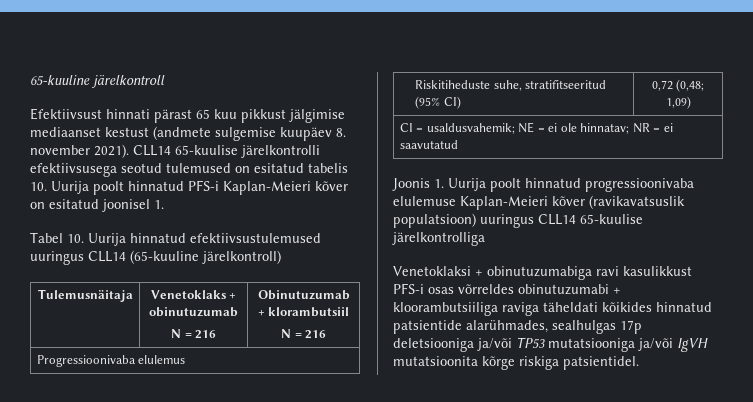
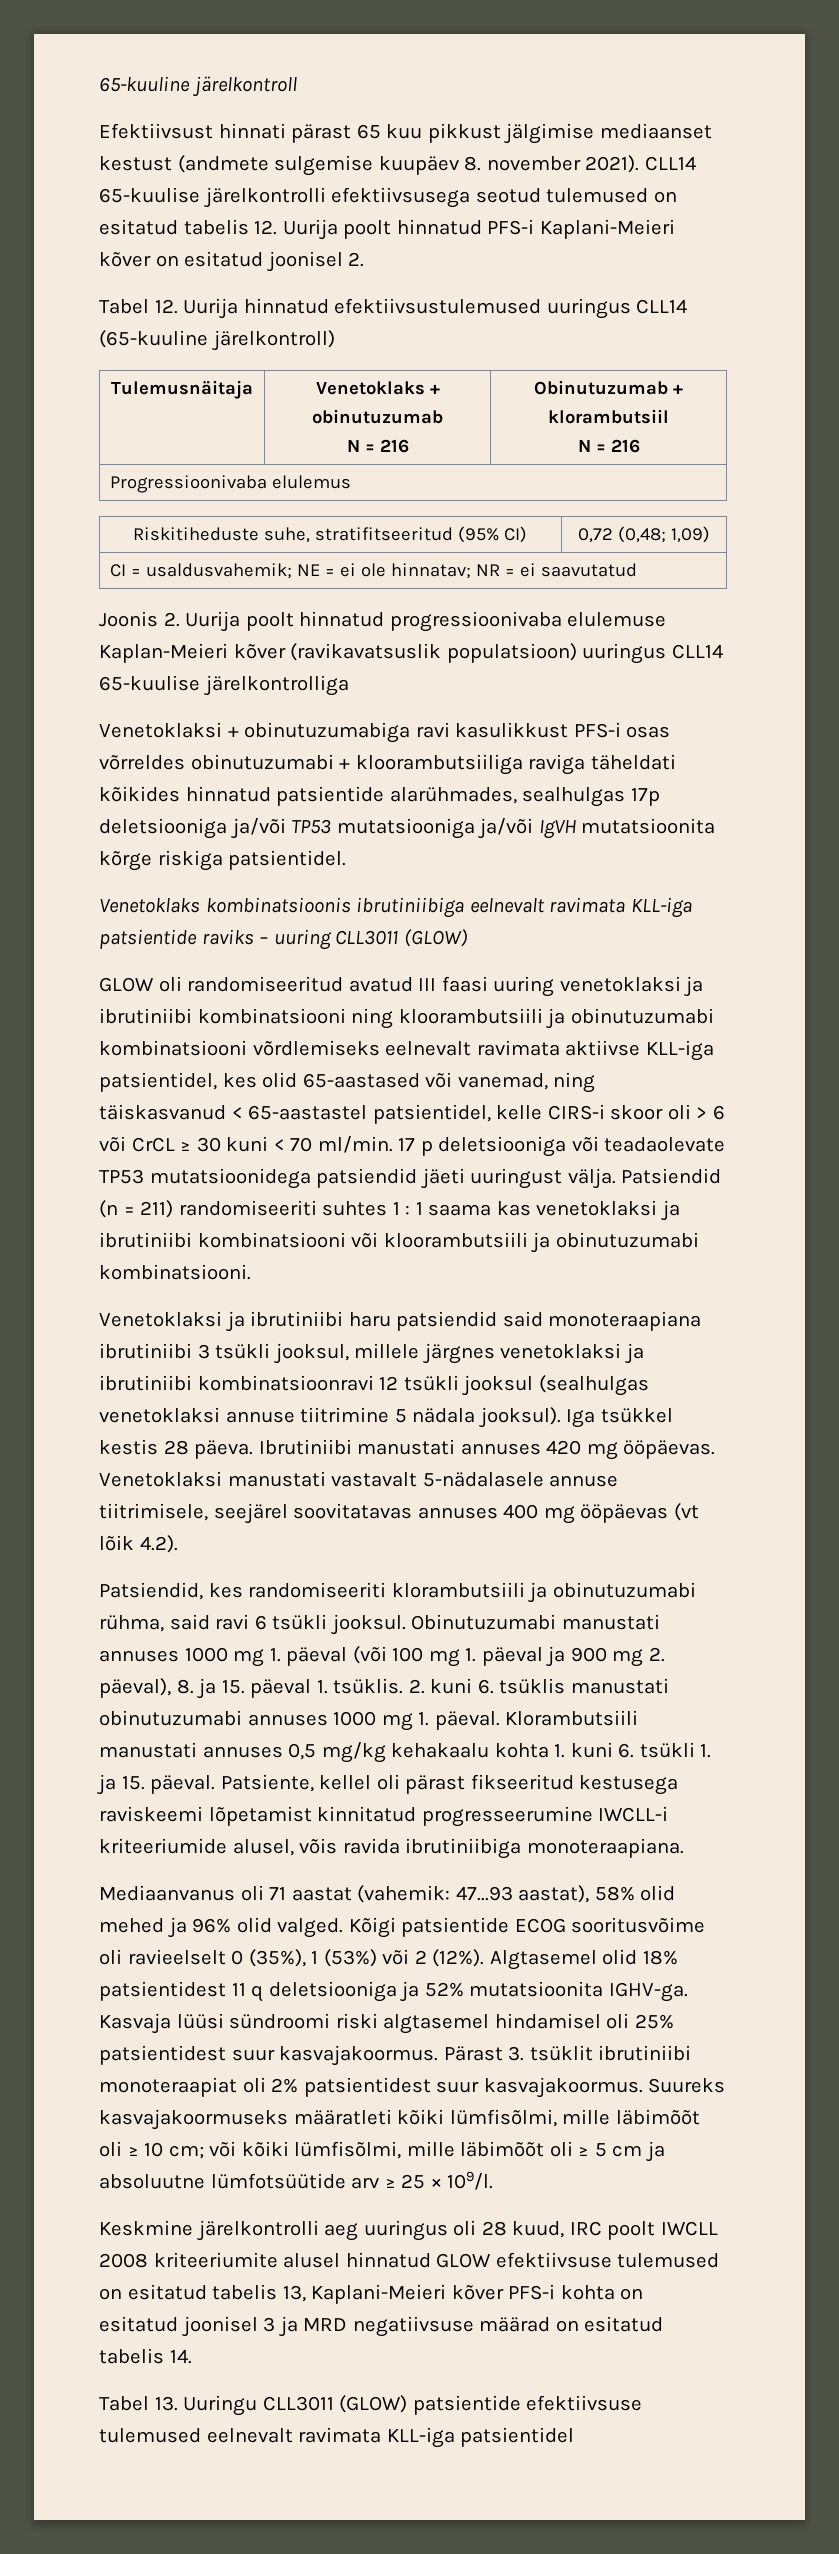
[30,182,47,191] 10. -> [254,220,278,235] 12.
[223,181,311,195] Kaplan-Meieri -> [539,219,675,239] Kaplani-Meieri
[154,200,164,209] [30,232,84,243] 1. // Tabel 10. -> [348,252,365,267] [99,299,178,314] 2. // Tabel 12.
[434,179,444,188] 1. -> [163,612,180,627] 2.
(639, 363) none -> [99,897,692,918] [99,929,468,950] [99,976,704,997] [99,1008,714,1029] [99,1040,714,1061] [99,1072,596,1093] [99,1104,725,1124] [99,1136,726,1157] [99,1168,722,1189] [99,1200,680,1221] [99,1232,699,1253] [99,1264,251,1280] [99,1311,702,1332] [99,1343,644,1364] [99,1375,649,1396] [99,1407,673,1428] [99,1439,716,1460] [99,1471,619,1487] [99,1503,699,1524] [99,1535,178,1553] [99,1582,696,1603] [99,1614,660,1635] [99,1646,665,1667] [99,1678,669,1699] [99,1710,639,1731] [99,1742,712,1763] [97,1774,679,1795] [99,1806,669,1827] [99,1838,684,1859] [99,1885,676,1903] [99,1917,706,1938] [99,1949,678,1970] [99,1981,688,2002] [99,2013,674,2034] [99,2045,692,2066] [99,2077,726,2098] [99,2109,700,2130] [99,2141,665,2162] [99,2171,494,2190] [99,2220,718,2241] [99,2252,720,2268] [99,2284,644,2304] [99,2316,664,2337] [99,2348,192,2364] [99,2395,643,2416] [99,2427,575,2448] // Venetoklaks kombinatsioonis ibrutiniibiga eelnevalt ravimata KLL-iga patsientide raviks – uuring CLL3011 (GLOW) // GLOW oli randomiseeritud avatud III faasi uuring venetoklaksi ja ibrutiniibi kombinatsiooni ning kloorambutsiili ja obinutuzumabi kombinatsiooni võrdlemiseks eelnevalt ravimata aktiivse KLL-iga patsientidel, kes olid 65-aastased või vanemad, ning täiskasvanud < 65-aastastel patsientidel, kelle CIRS-i skoor oli > 6 või CrCL ≥ 30 kuni < 70 ml/min. 17 p deletsiooniga või teadaolevate TP53 mutatsioonidega patsiendid jäeti uuringust välja. Patsiendid (n = 211) randomiseeriti suhtes 1 : 1 saama kas venetoklaksi ja ibrutiniibi kombinatsiooni või kloorambutsiili ja obinutuzumabi kombinatsiooni. // Venetoklaksi ja ibrutiniibi haru patsiendid said monoteraapiana ibrutiniibi 3 tsükli jooksul, millele järgnes venetoklaksi ja ibrutiniibi kombinatsioonravi 12 tsükli jooksul (sealhulgas venetoklaksi annuse tiitrimine 5 nädala jooksul). Iga tsükkel kestis 28 päeva. Ibrutiniibi manustati annuses 420 mg ööpäevas. Venetoklaksi manustati vastavalt 5-nädalasele annuse tiitrimisele, seejärel soovitatavas annuses 400 mg ööpäevas (vt lõik 4.2). // Patsiendid, kes randomiseeriti klorambutsiili ja obinutuzumabi rühma, said ravi 6 tsükli jooksul. Obinutuzumabi manustati annuses 1000 mg 1. päeval (või 100 mg 1. päeval ja 900 mg 2. päeval), 8. ja 15. päeval 1. tsüklis. 2. kuni 6. tsüklis manustati obinutuzumabi annuses 1000 mg 1. päeval. Klorambutsiili manustati annuses 0,5 mg/kg kehakaalu kohta 1. kuni 6. tsükli 1. ja 15. päeval. Patsiente, kellel oli pärast fikseeritud kestusega raviskeemi lõpetamist kinnitatud progresseerumine IWCLL-i kriteeriumide alusel, võis ravida ibrutiniibiga monoteraapiana. // Mediaanvanus oli 71 aastat (vahemik: 47...93 aastat), 58% olid mehed ja 96% olid valged. Kõigi patsientide ECOG sooritusvõime oli ravieelselt 0 (35%), 1 (53%) või 2 (12%). Algtasemel olid 18% patsientidest 11 q deletsiooniga ja 52% mutatsioonita IGHV-ga. Kasvaja lüüsi sündroomi riski algtasemel hindamisel oli 25% patsientidest suur kasvajakoormus. Pärast 3. tsüklit ibrutiniibi monoteraapiat oli 2% patsientidest suur kasvajakoormus. Suureks kasvajakoormuseks määratleti kõiki lümfisõlmi, mille läbimõõt oli ≥ 10 cm; või kõiki lümfisõlmi, mille läbimõõt oli ≥ 5 cm ja absoluutne lümfotsüütide arv ≥ 25 × 109/l. // Keskmine järelkontrolli aeg uuringus oli 28 kuud, IRC poolt IWCLL 2008 kriteeriumite alusel hinnatud GLOW efektiivsuse tulemused on esitatud tabelis 13, Kaplani-Meieri kõver PFS-i kohta on esitatud joonisel 3 ja MRD negatiivsuse määrad on esitatud tabelis 14. // Tabel 13. Uuringu CLL3011 (GLOW) patsientide efektiivsuse tulemused eelnevalt ravimata KLL-iga patsientidel

